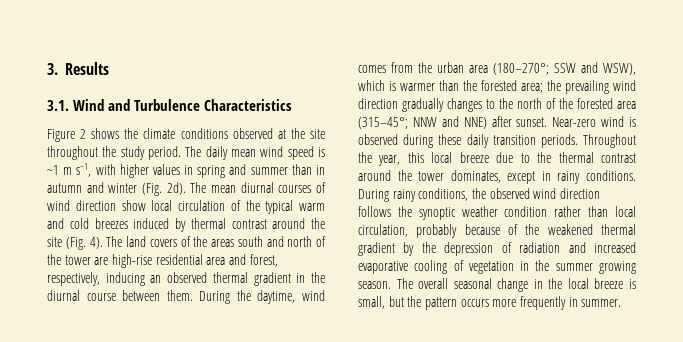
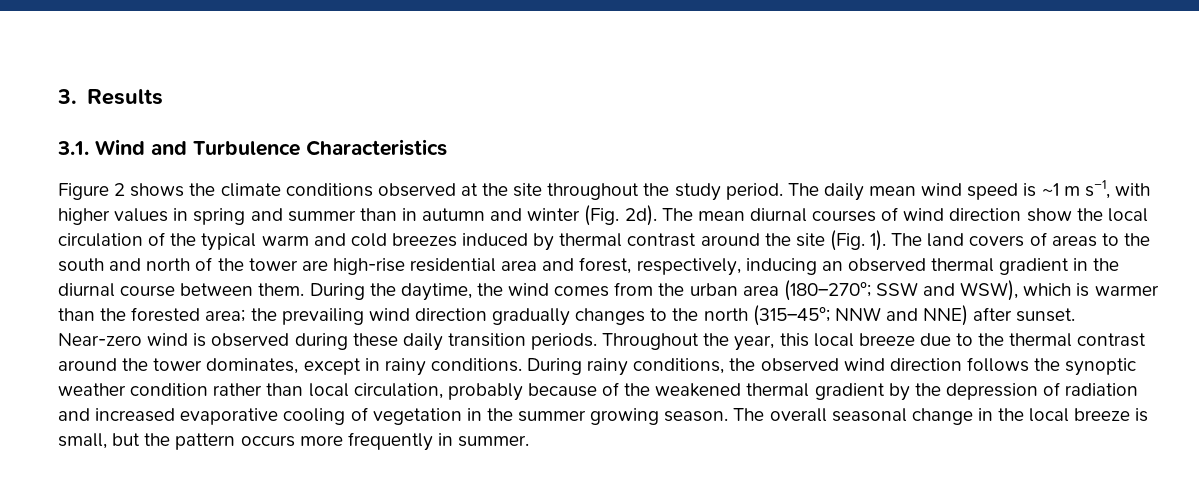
(146, 205) none -> [1076,208,1103,221] the
[89,237,103,249] 4). -> [870,230,887,251] 1).
[193,236,234,247] the areas -> [1051,233,1150,247] areas to the
(296, 297) none -> [476,283,503,296] the
[546,98,636,109] of the forested area -> (748, 314) none

